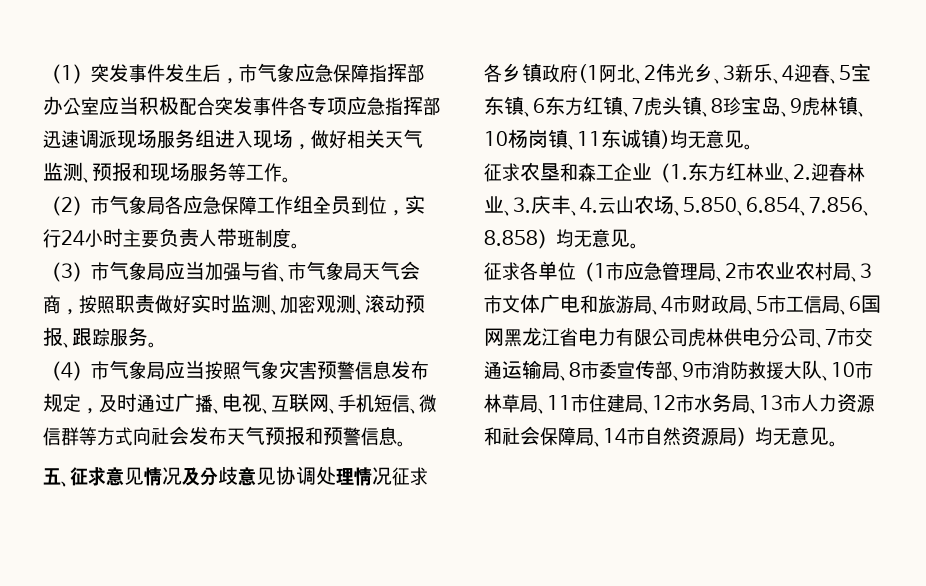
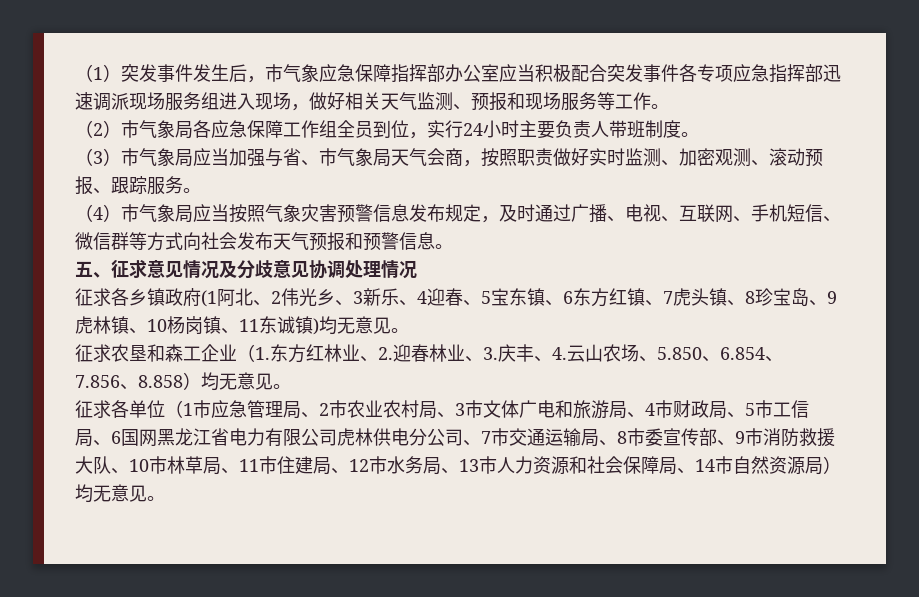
(392, 476) none -> (417, 270) //

